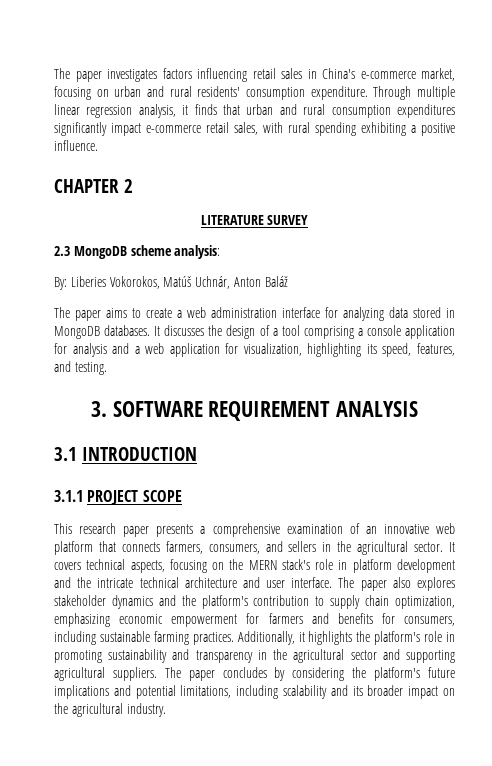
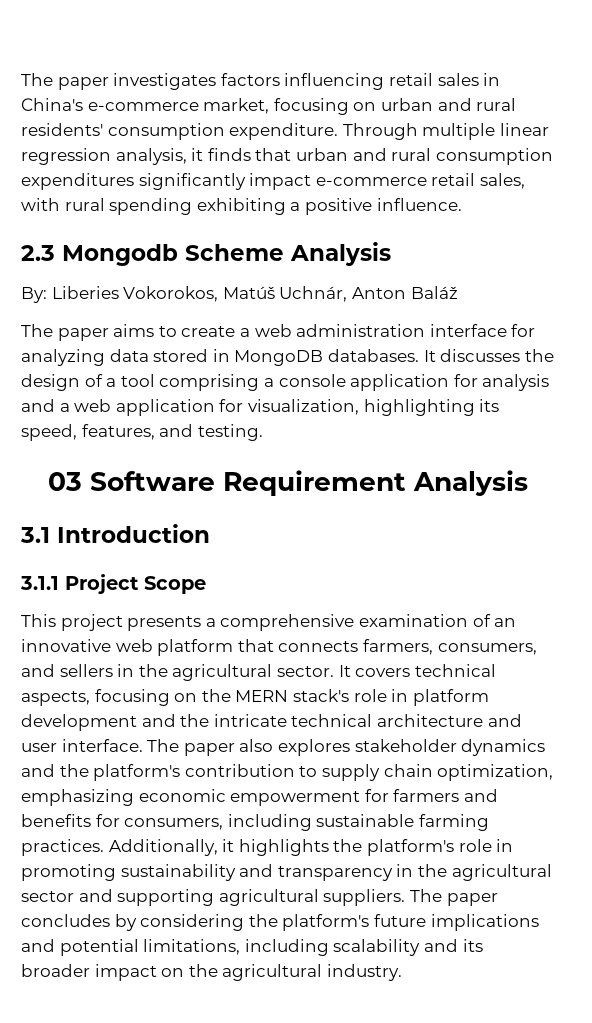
[54,179,134,193] [200,215,309,225] [54,245,221,259] CHAPTER 2 // LITERATURE SURVEY // 2.3 MongoDB scheme analysis: -> [21,242,391,266] 2.3 Mongodb Scheme Analysis
[90,401,419,421] 3. SOFTWARE REQUIREMENT ANALYSIS -> [47,470,528,496] 03 Software Requirement Analysis
[82,447,198,461] INTRODUCTION -> [57,524,210,543] Introduction
[87,490,182,505] PROJECT SCOPE -> [65,574,206,594] Project Scope
[79,523,150,537] research paper -> [60,614,123,631] project

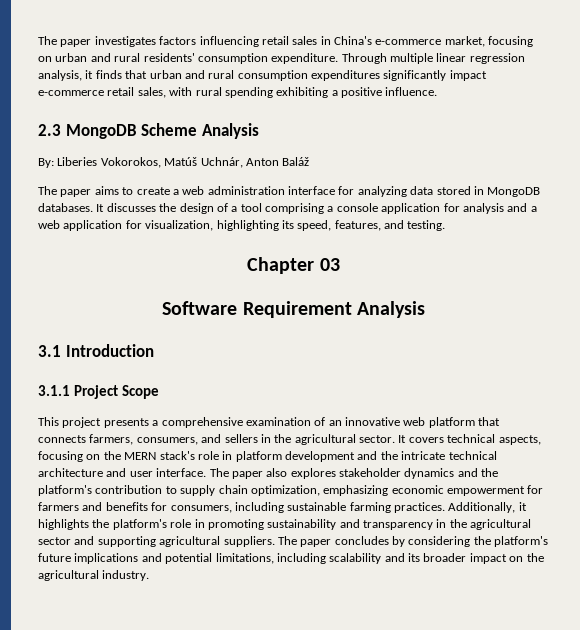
[62,244,178,266] Mongodb -> [65,124,137,139] MongoDB
(263, 432) none -> [247,257,315,274] Chapter
(82, 481) none -> (340, 264) //

